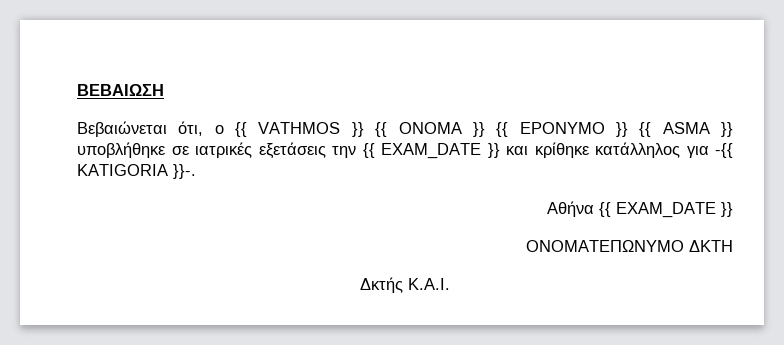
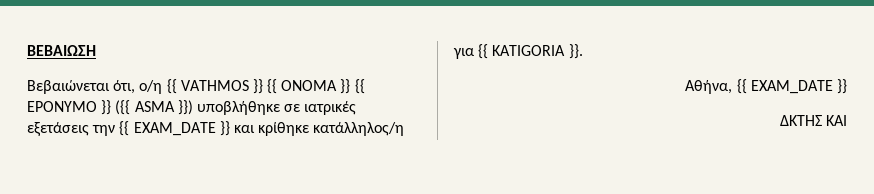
[214,125,224,134] ο -> [139,80,163,94] ο/η
[639,122,733,137] {{ ASMA }} -> [115,100,193,115] ({{ ASMA }})
[595,142,733,158] [77,164,196,179] [547,201,594,217] κατάλληλος για -{{ KATIGORIA }}-. // Αθήνα -> [313,122,405,136] [453,44,583,59] [685,80,733,94] κατάλληλος/η για {{ KATIGORIA }}. // Αθήνα,
[526,240,733,252] [360,277,450,293] ΟΝΟΜΑΤΕΠΩΝΥΜΟ ΔΚΤΗ // Δκτής Κ.Α.Ι. -> [779,115,847,126] ΔΚΤΗΣ ΚΑΙ

